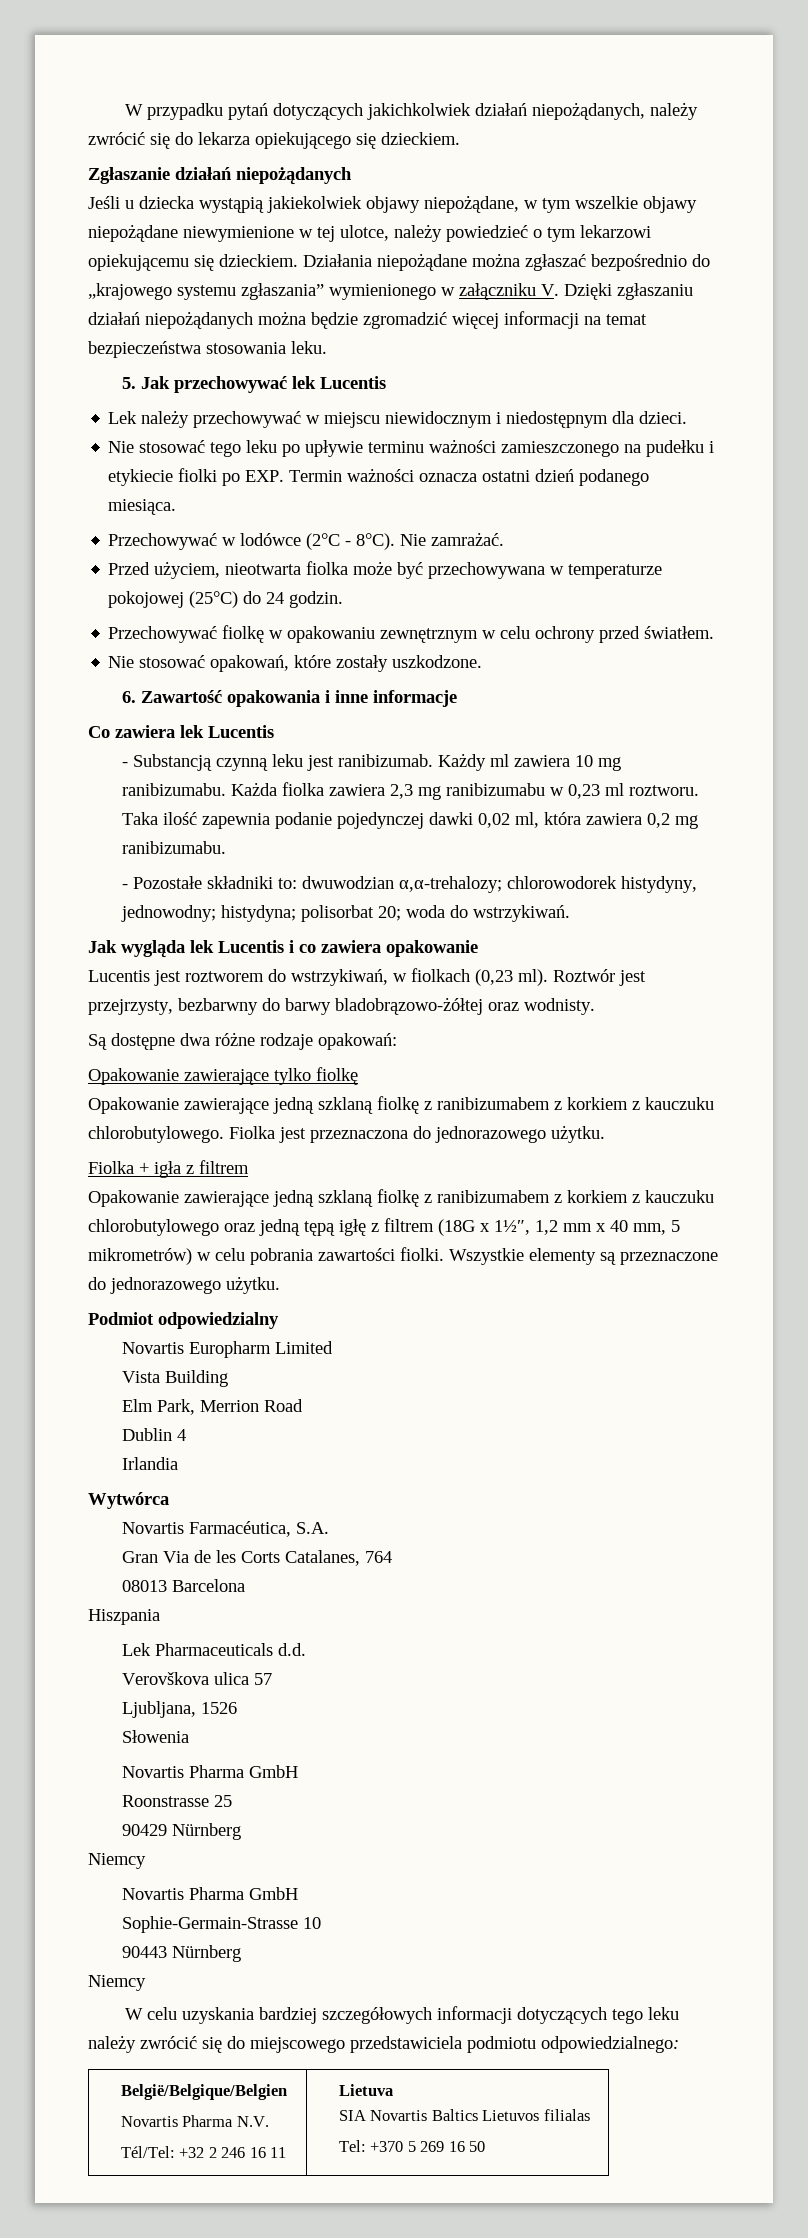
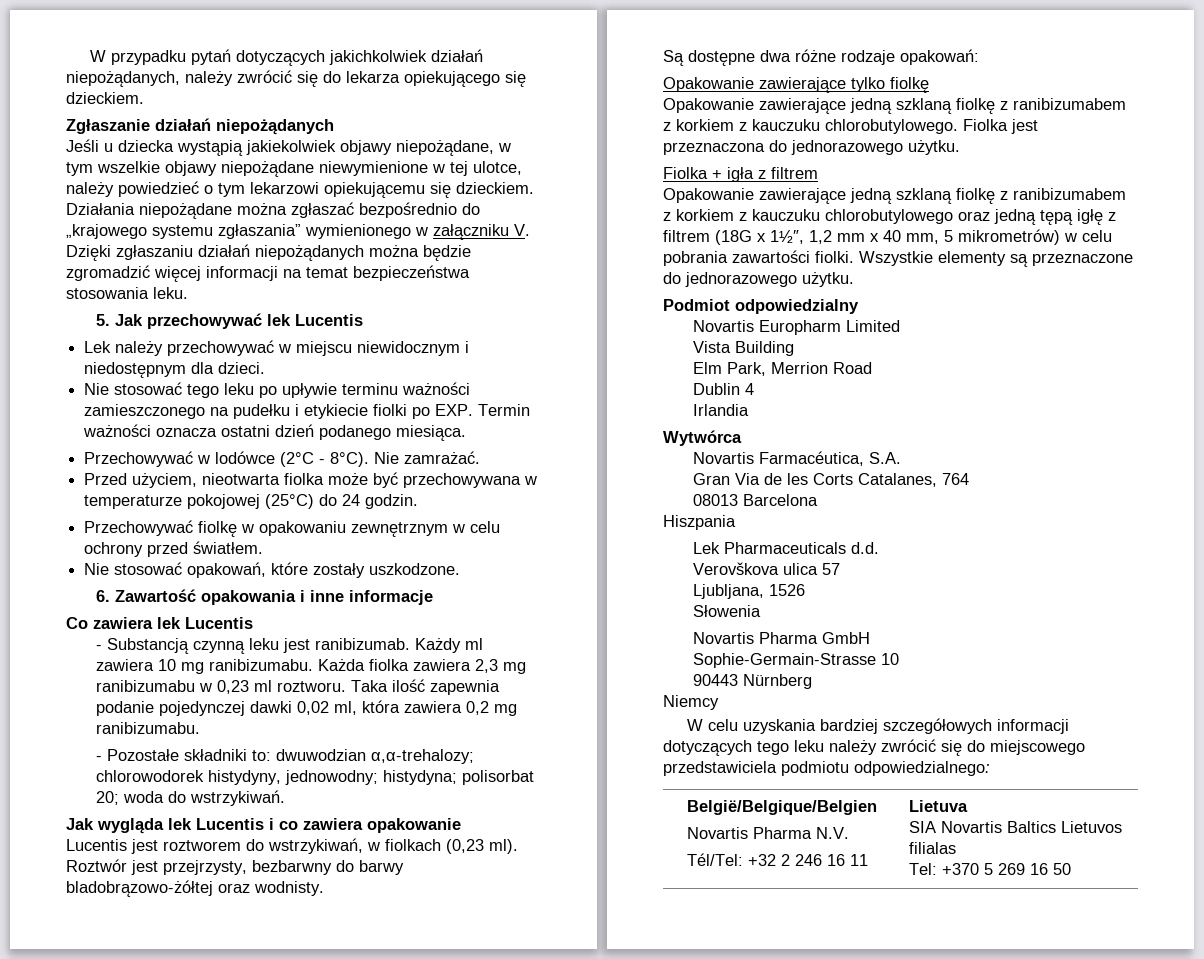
[122,1795,233,1807] [122,1823,242,1840] [88,1853,146,1869] [122,1887,299,1900] // Roonstrasse 25 // 90429 Nürnberg // Niemcy // Novartis Pharma GmbH -> (870, 638) none

